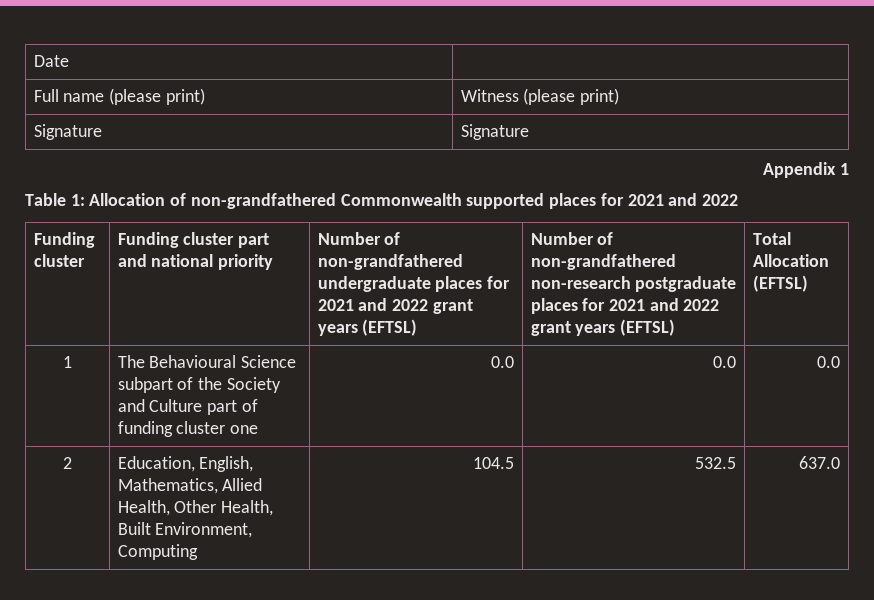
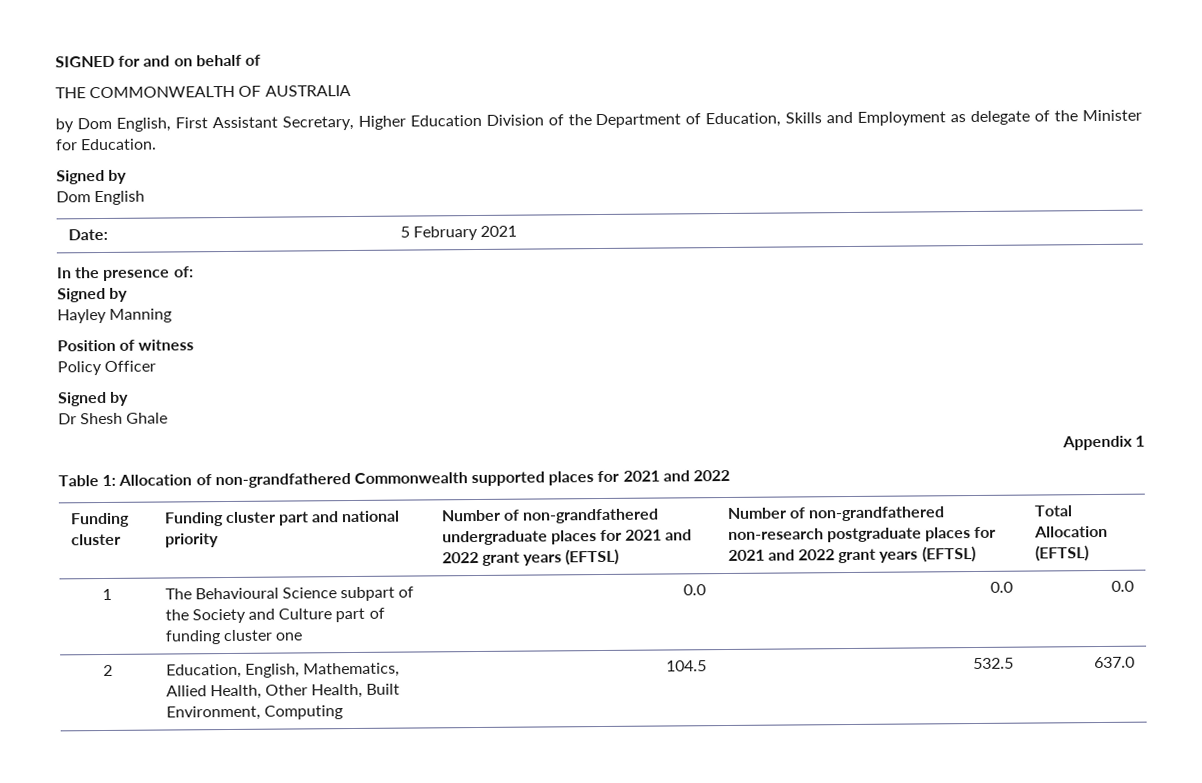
[33,55,69,67] [33,88,205,105] [460,88,620,105] [33,124,102,140] [460,124,529,140] Date | // Full name (please print) | Witness (please print) // Signature | Signature -> [55,54,261,68] [55,85,351,99] [55,109,1142,133] [55,138,158,151] [56,169,128,185] [56,190,146,206] [67,228,108,241] [399,225,517,241] [56,266,194,281] [57,287,129,303] [57,308,173,324] [57,339,195,352] [57,360,157,376] [57,391,130,407] [58,412,169,425] SIGNED for and on behalf of // THE COMMONWEALTH OF AUSTRALIA // by Dom English, First Assistant Secretary, Higher Education Division of the Department of Education, Skills and Employment as delegate of the Minister for Education. // Signed by // Dom English // Date: | 5 February 2021 // In the presence of: // Signed by // Hayley Manning // Position of witness // Policy Officer // Signed by // Dr Shesh Ghale

